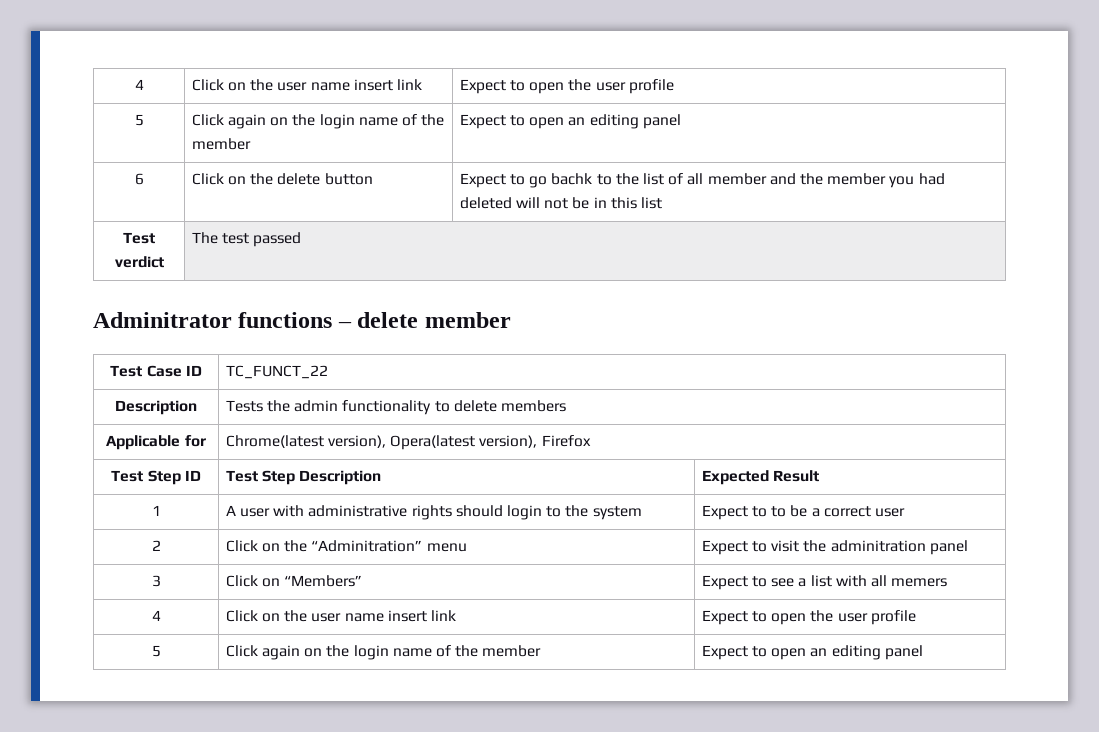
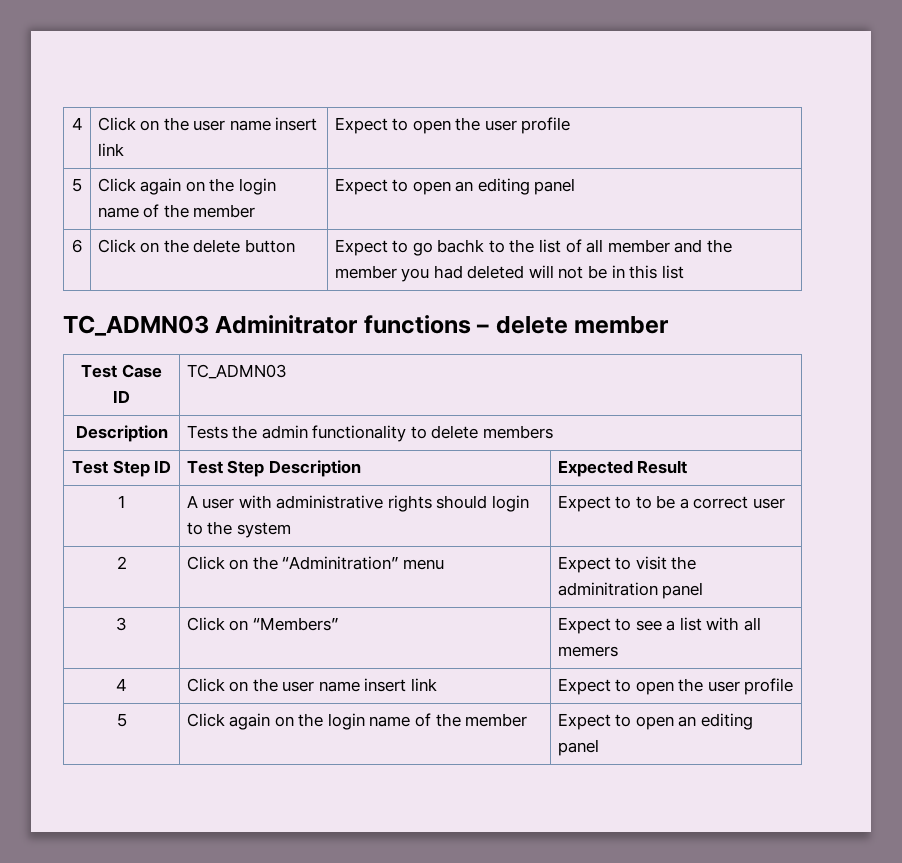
[123,232,155,244] [114,256,164,268] [191,232,302,247] // Test verdict | The test passed // -> [63,315,209,336] // TC_ADMN03
[225,365,328,379] TC_FUNCT_22 -> [186,364,287,379] TC_ADMN03
[106,435,206,450] [225,435,591,450] // Applicable for | Chrome(latest version), Opera(latest version), Firefox -> (554, 432) none

